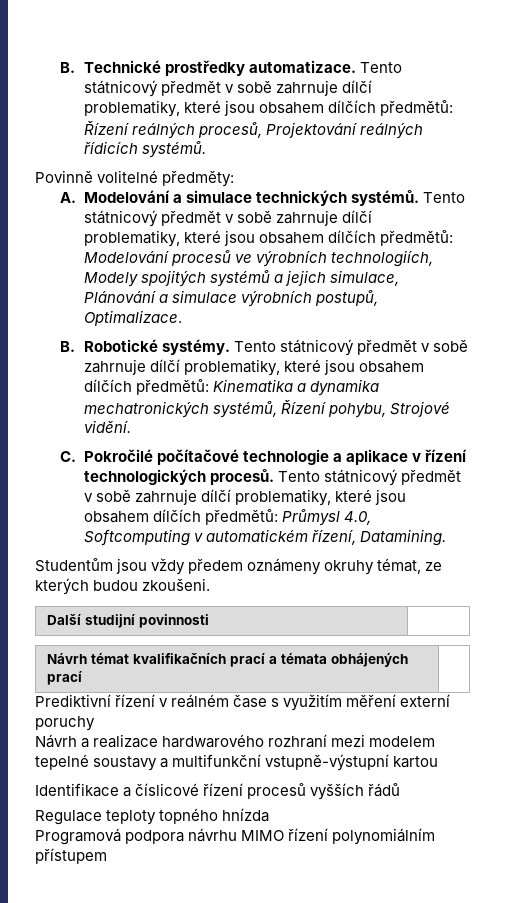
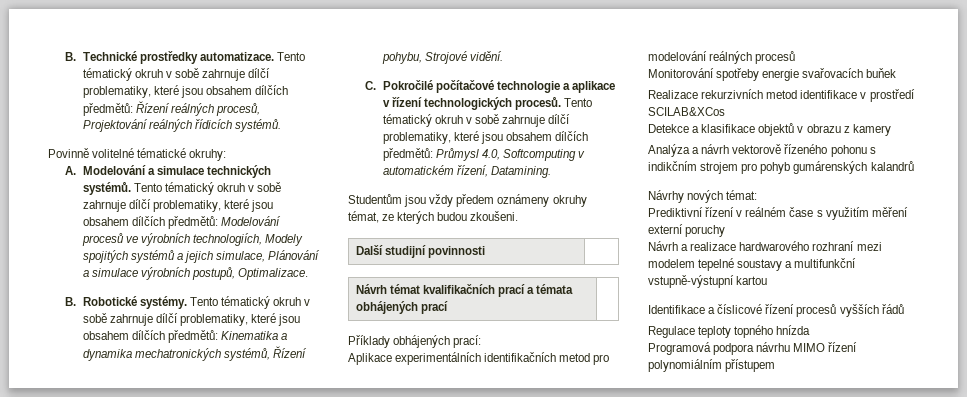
[84,80,222,97] státnicový předmět -> [82,68,164,81] tématický okruh
[162,170,235,187] předměty: -> [137,148,227,161] tématické okruhy:
[84,210,222,227] státnicový předmět -> [165,182,246,195] tématický okruh
[280,339,418,356] státnicový předmět -> [221,296,302,309] tématický okruh
[324,469,462,486] státnicový předmět -> [382,114,464,127] tématický okruh
(82, 678) none -> [348,335,482,348] [348,352,610,365] [648,51,796,64] [648,68,897,81] [648,89,915,102] [648,107,725,116] [648,123,891,136] [648,144,876,157] [648,161,914,174] [648,190,758,203] // Příklady obhájených prací: // Aplikace experimentálních identifikačních metod pro modelování reálných procesů // Monitorování spotřeby energie svařovacích buňek // Realizace rekurzivních metod identifikace v prostředí SCILAB&XCos // Detekce a klasifikace objektů v obrazu z kamery // Analýza a návrh vektorově řízeného pohonu s indikčním strojem pro pohyb gumárenských kalandrů // Návrhy nových témat:

